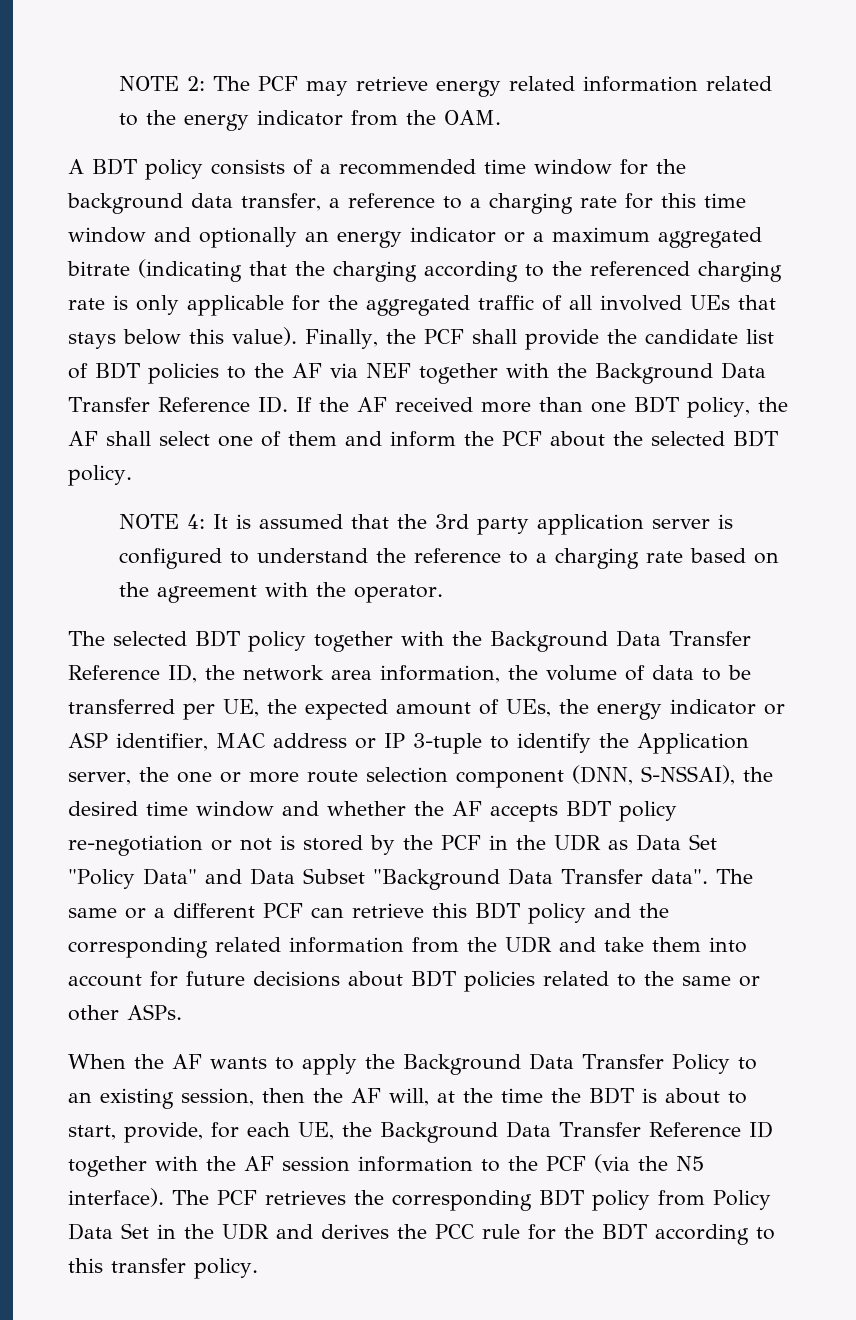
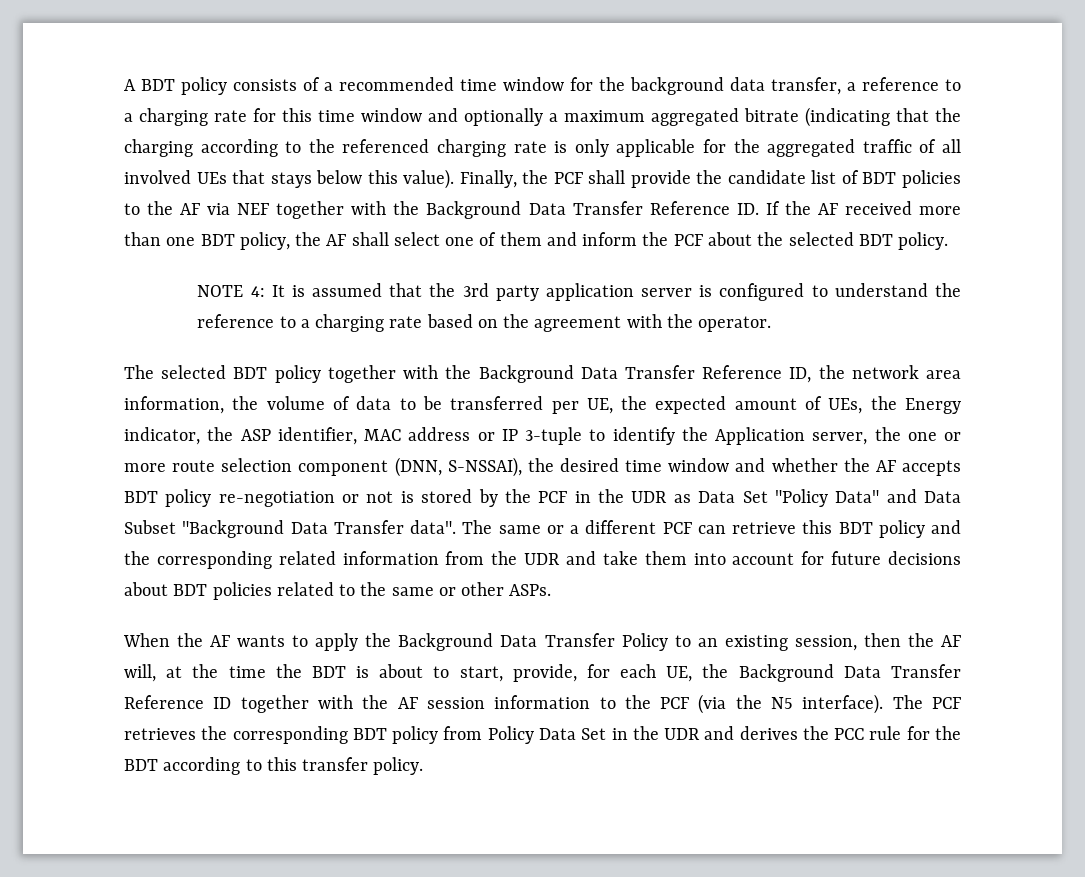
[119,76,773,97] [119,110,502,131] NOTE 2: The PCF may retrieve energy related information related to the energy indicator from the OAM. // -> (124, 85) none
[305,227,525,248] an energy indicator or -> (543, 117) none
[597,699,785,720] energy indicator or -> [905,398,961,414] [124,427,234,445] Energy indicator, the

